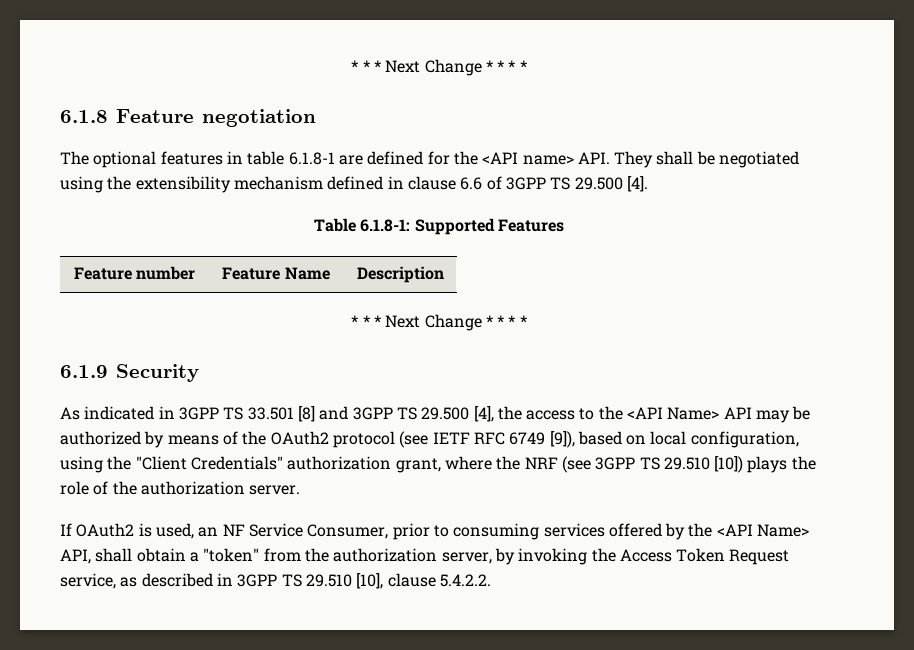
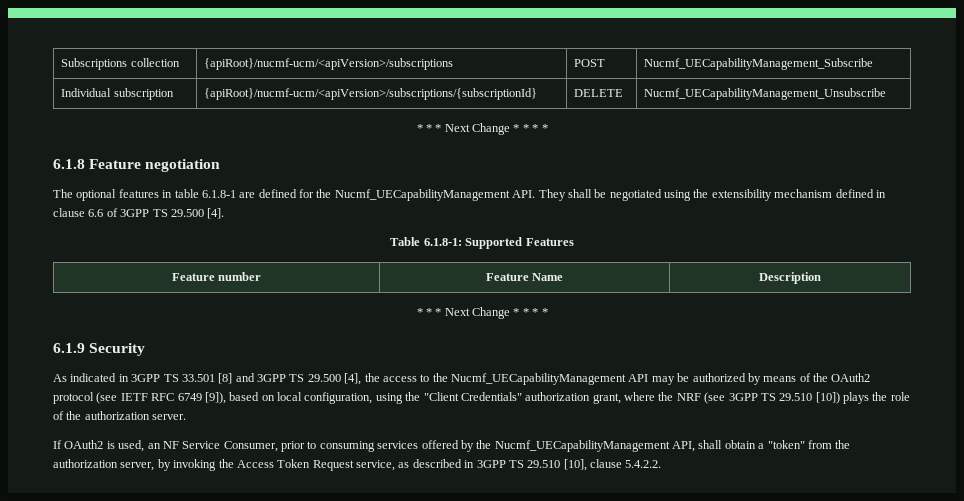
(351, 66) none -> [61,58,180,70] [204,58,454,70] [574,59,606,67] [644,58,874,70] [61,88,174,100] [204,88,538,100] [574,89,624,97] [644,88,887,100] Subscriptions collection | {apiRoot}/nucmf-ucm/<apiVersion>/subscriptions | POST | Nucmf_UECapabilityManagement_Subscribe // Individual subscription | {apiRoot}/nucmf-ucm/<apiVersion>/subscriptions/{subscriptionId} | DELETE | Nucmf_UECapabilityManagement_Unsubscribe //
[482,152,574,165] <API name> -> [334,189,510,201] Nucmf_UECapabilityManagement
[627,407,720,420] <API Name> -> [451,373,626,385] Nucmf_UECapabilityManagement
[716,524,810,537] <API Name> -> [494,440,670,452] Nucmf_UECapabilityManagement

